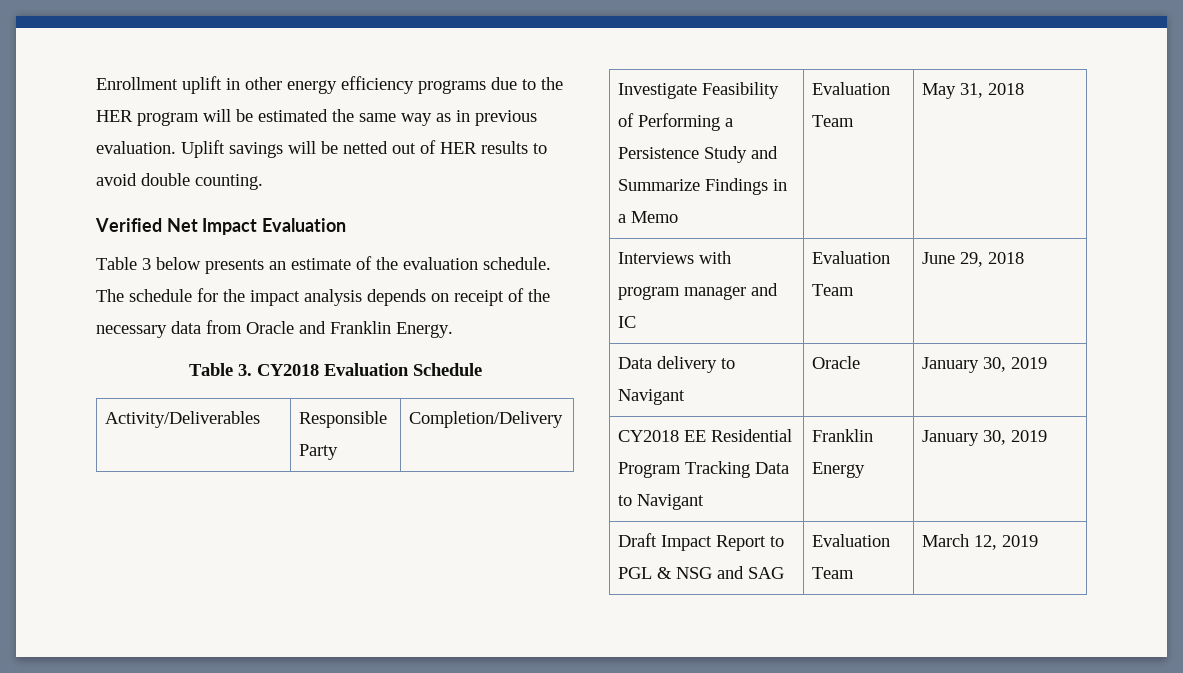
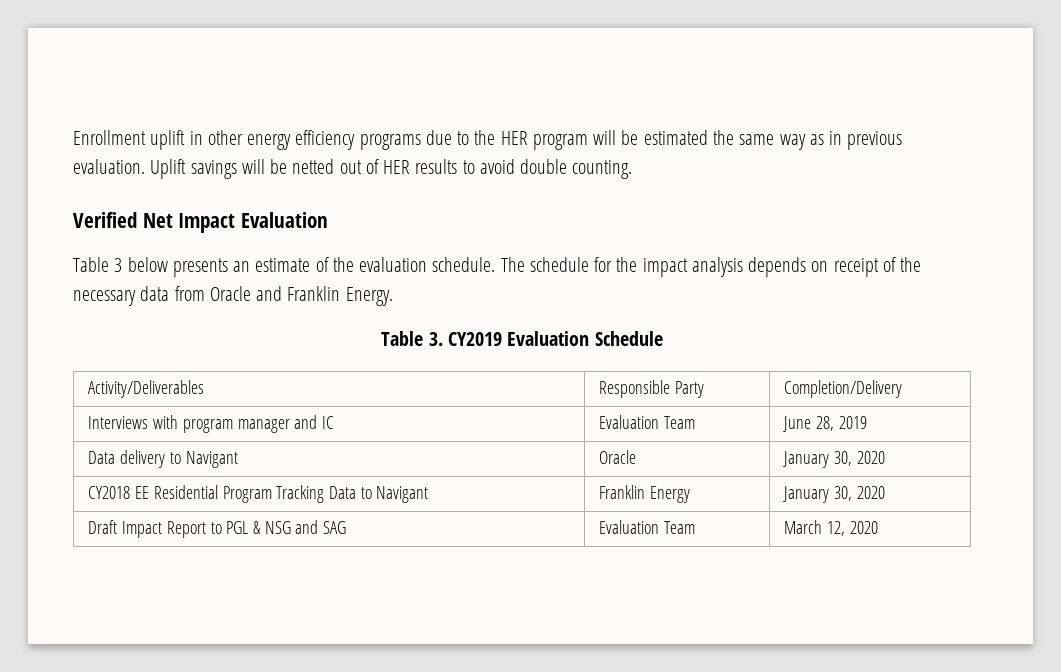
[256,364,319,376] CY2018 -> [447,332,502,346] CY2019
[618,82,780,99] [618,113,734,131] [618,146,779,163] [618,178,788,195] [618,211,679,223] [812,82,891,95] [812,115,855,127] [922,83,1025,99] // Investigate Feasibility of Performing a Persistence Study and Summarize Findings in a Memo | Evaluation Team | May 31, 2018 -> (903, 389) none
[960,252,1025,267] 29, 2018 -> [816,416,867,431] 28, 2019
[1011,357,1048,369] 2019 -> [856,451,885,464] 2020
[1011,430,1048,442] 2019 -> [856,486,885,499] 2020
[1002,535,1039,547] 2019 -> [849,521,878,534] 2020

